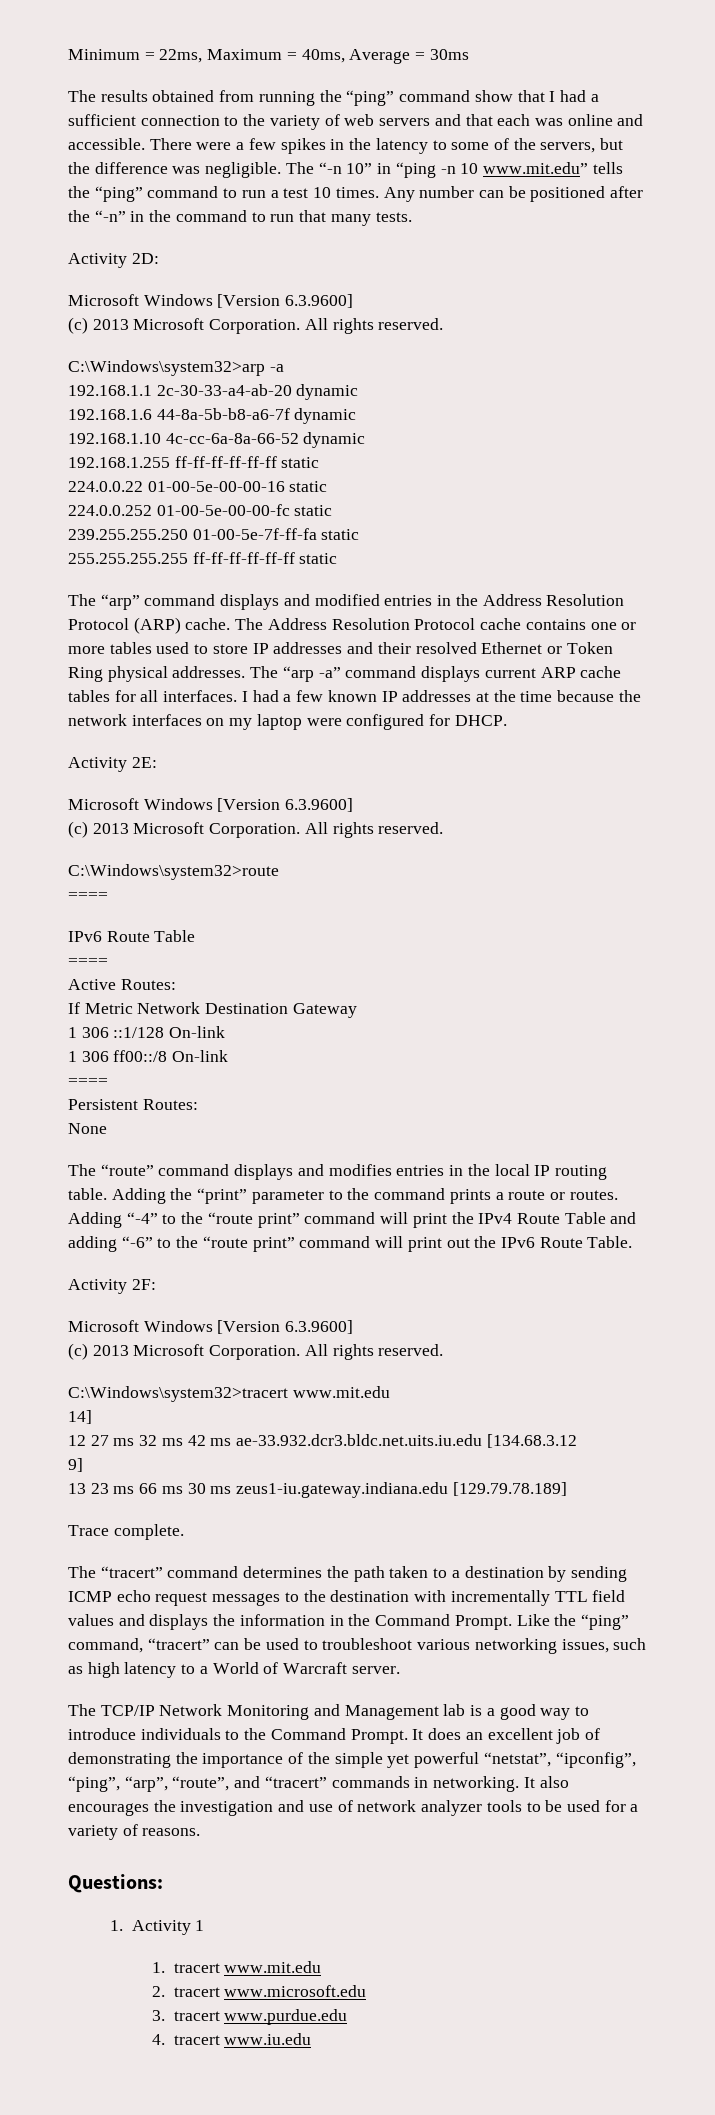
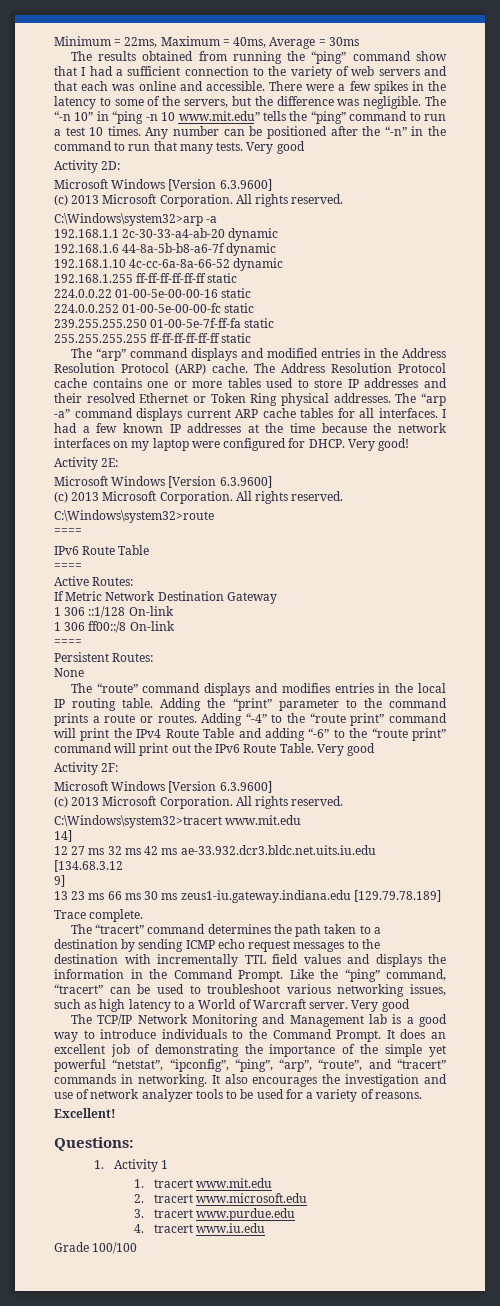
(412, 217) none -> [246,141,305,154] Very good
(507, 720) none -> [347,438,410,451] Very good!
(633, 1242) none -> [316,743,376,756] Very good
(400, 1670) none -> [351,999,410,1012] Very good
(201, 1832) none -> [54,1108,116,1118] // Excellent!
(312, 2039) none -> [54,1242,138,1254] // Grade 100/100

